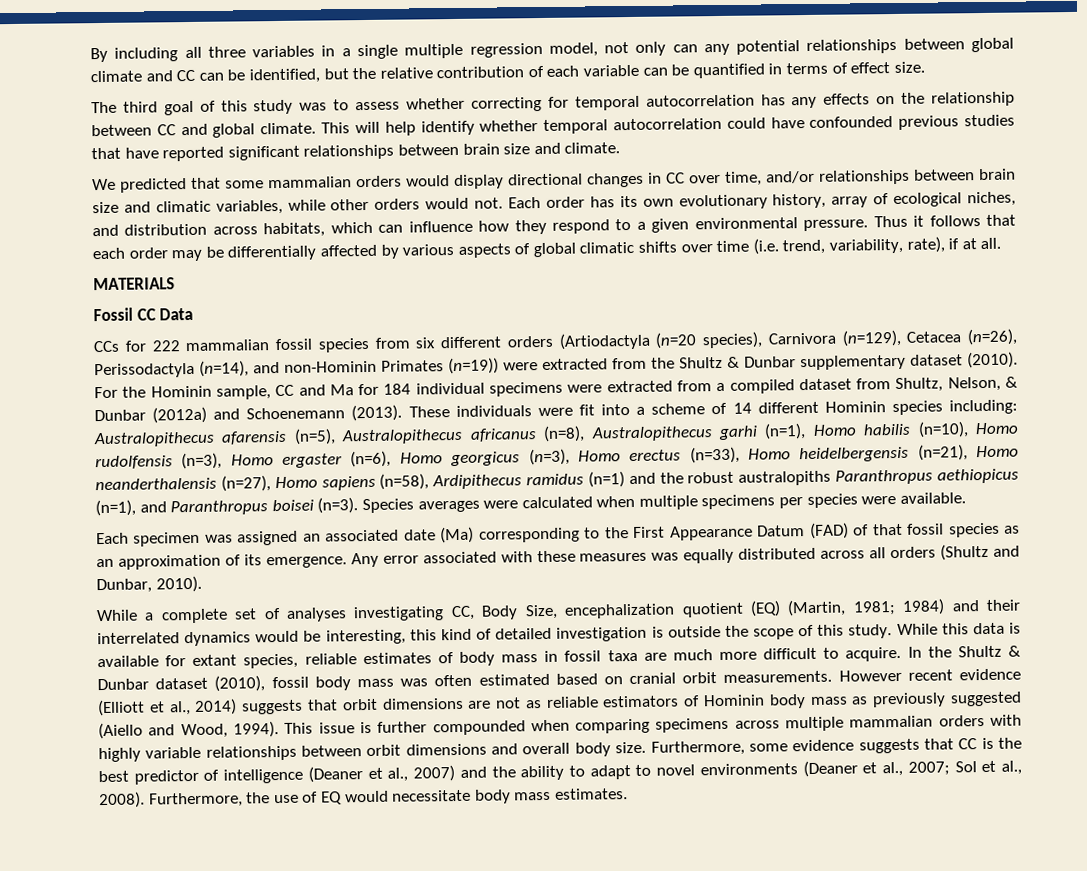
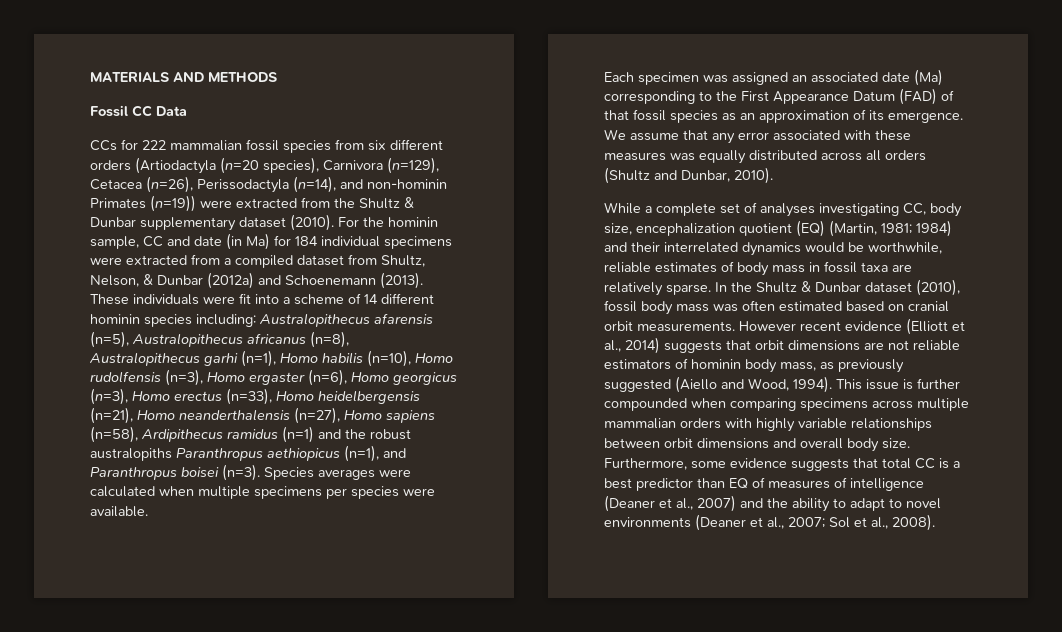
[90,37,1015,63] [90,61,925,84] [91,91,1016,116] [91,114,1015,138] [91,142,621,162] [92,168,1016,193] [92,191,1017,215] [92,214,1017,238] [92,236,1002,262] By including all three variables in a single multiple regression model, not only can any potential relationships between global climate and CC can be identified, but the relative contribution of each variable can be quantified in terms of effect size. // The third goal of this study was to assess whether correcting for temporal autocorrelation has any effects on the relationship between CC and global climate. This will help identify whether temporal autocorrelation could have confounded previous studies that have reported significant relationships between brain size and climate. // We predicted that some mammalian orders would display directional changes in CC over time, and/or relationships between brain size and climatic variables, while other orders would not. Each order has its own evolutionary history, array of ecological niches, and distribution across habitats, which can influence how they respond to a given environmental pressure. Thus it follows that each order may be differentially affected by various aspects of global climatic shifts over time (i.e. trend, variability, rate), if at all. // -> (90, 77) none
(175, 284) none -> [173,72,277,82] AND METHODS
[284,360,377,373] non-Hominin -> [367,179,447,189] non-hominin
[150,385,212,398] Hominin -> [388,217,438,227] hominin
[329,384,354,396] Ma -> [194,233,270,250] date (in Ma)
[824,401,886,413] Hominin -> [90,314,140,324] hominin
[350,552,379,568] Any -> [604,129,735,144] We assume that any
[481,604,558,620] Body Size, -> [930,203,962,217] [604,223,632,235] body size,
[325,622,1021,645] [97,653,299,669] interesting, this kind of detailed investigation is outside the scope of this study. While this data is available for extant species, -> [868,242,942,254] worthwhile,
[672,646,902,662] much more difficult to acquire. -> [604,282,711,296] relatively sparse.
[525,700,542,709] as -> (909, 345) none
[703,694,848,709] Hominin body mass -> [691,359,816,373] hominin body mass,
(954, 744) none -> [882,458,911,469] total
[998,737,1023,749] the -> [953,461,960,468] a
(199, 777) none -> [697,477,830,489] than EQ of measures
[148,788,628,808] Furthermore, the use of EQ would necessitate body mass estimates. -> (935, 522) none

